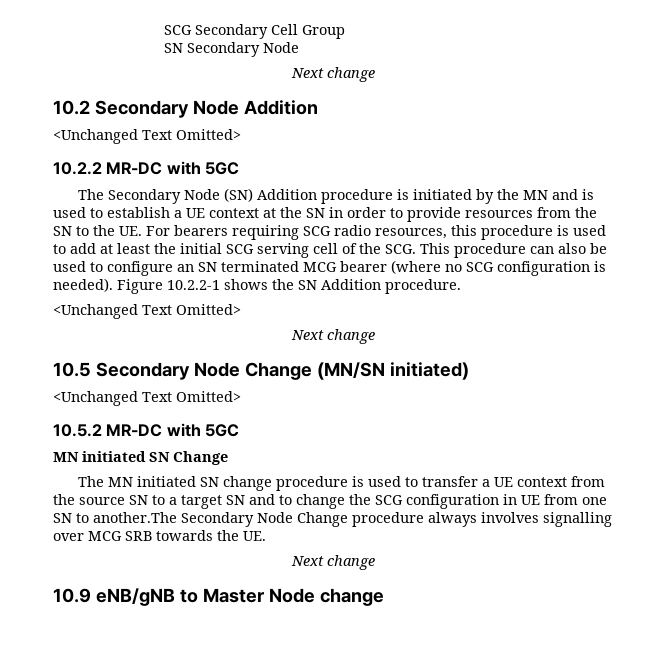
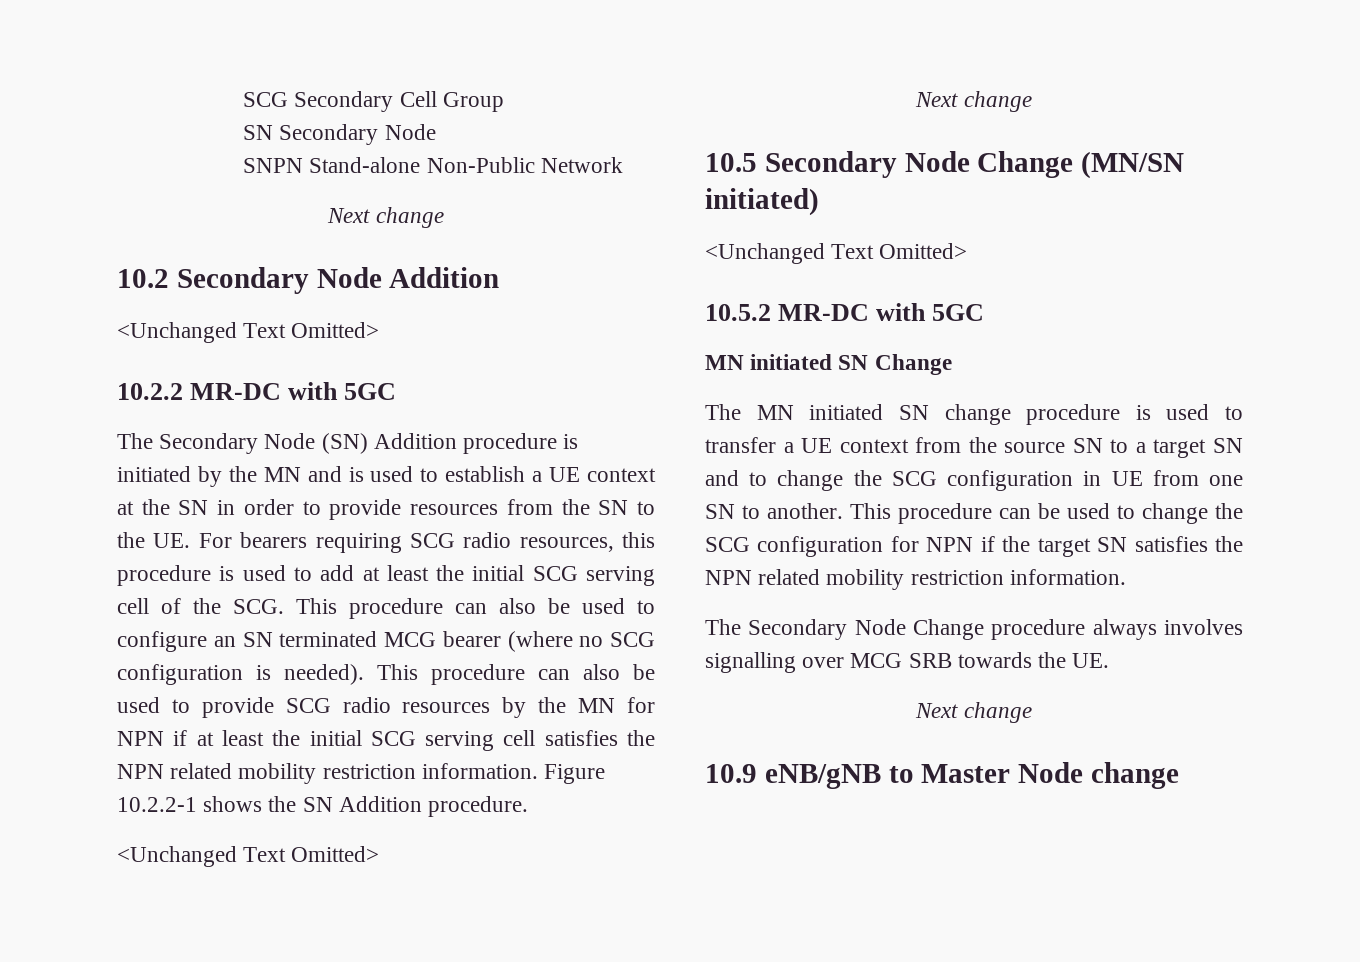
(299, 47) none -> [243,157,623,173] // SNPN Stand-alone Non-Public Network
(113, 285) none -> [377,664,655,685] [117,697,656,718] [117,730,655,751] [117,763,538,784] This procedure can also be used to provide SCG radio resources by the MN for NPN if at least the initial SCG serving cell satisfies the NPN related mobility restriction information.
[93,512,177,523] another.The -> [767,503,1243,524] [705,536,1243,557] [705,569,1126,590] [705,619,741,635] another. This procedure can be used to change the SCG configuration for NPN if the target SN satisfies the NPN related mobility restriction information. // The

